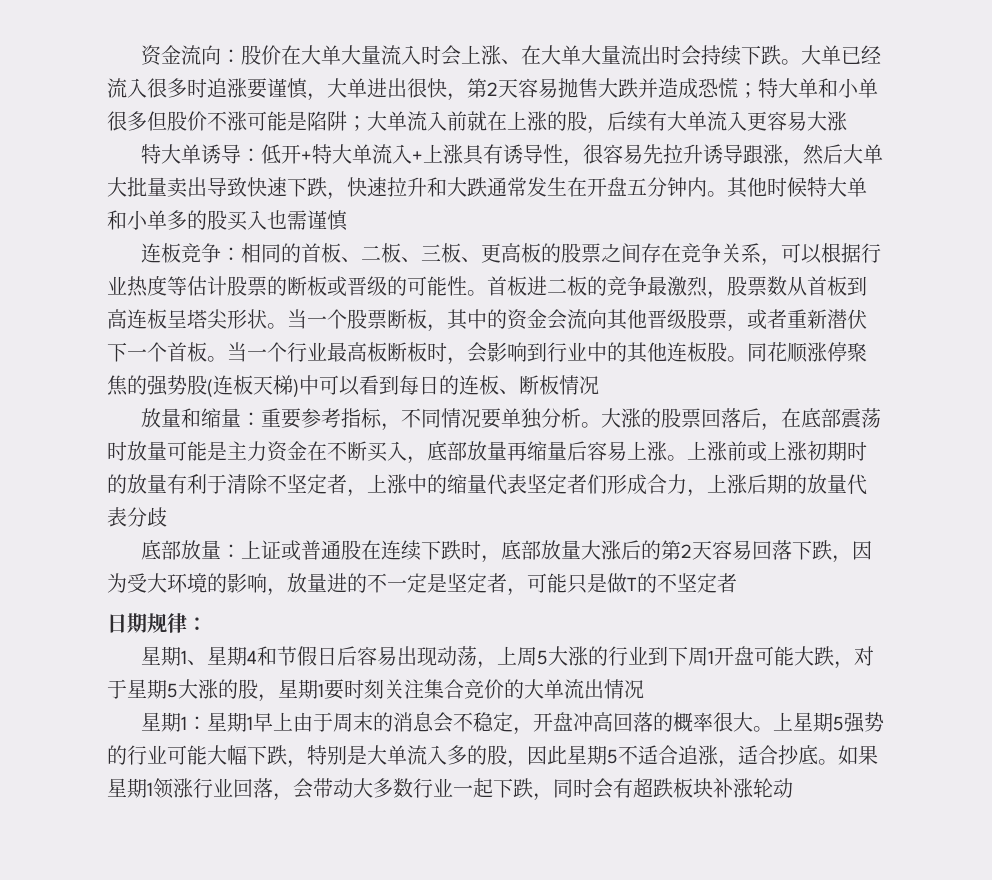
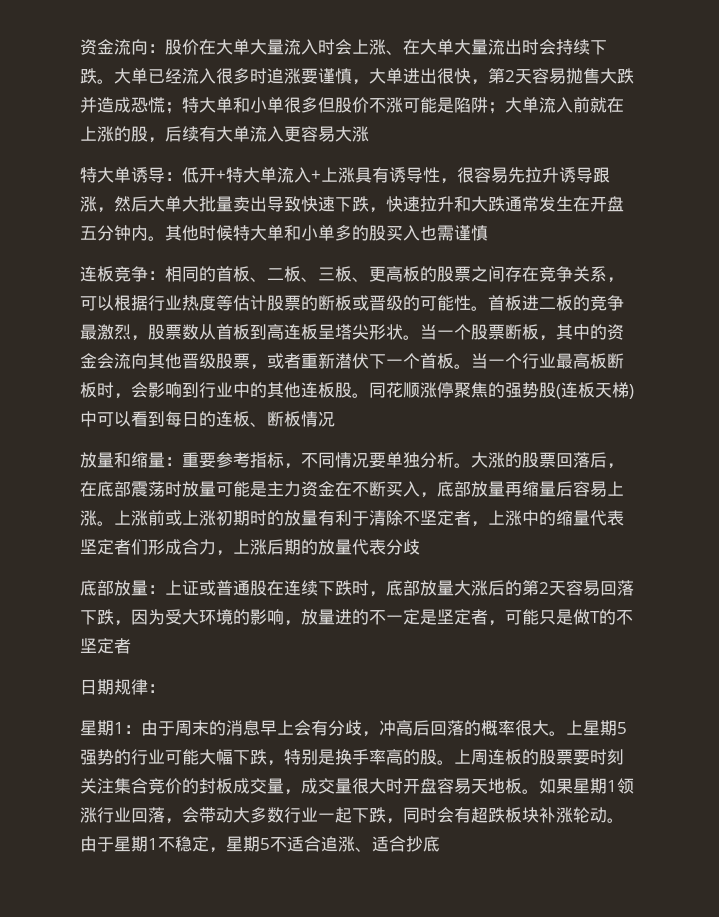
[141,646,875,669] [107,679,644,702] // 星期1、星期4和节假日后容易出现动荡，上周5大涨的行业到下周1开盘可能大跌，对于星期5大涨的股，星期1要时刻关注集合竞价的大单流出情况 -> (165, 688) none
[207,712,294,732] 星期1早上 -> (141, 729) none
[433,712,614,735] 会不稳定，开盘冲高 -> [260,720,430,737] 早上会有分歧，冲高后
[367,745,818,768] 大单流入多的股，因此星期5不适合追涨，适合抄底 -> [335,749,624,765] [80,778,522,795] 换手率高的股。上周连板的股票要时刻关注集合竞价的封板成交量，成交量很大时开盘容易天地板
(793, 788) none -> [607,818,624,823] [80,836,440,853] 。由于星期1不稳定，星期5不适合追涨、适合抄底

